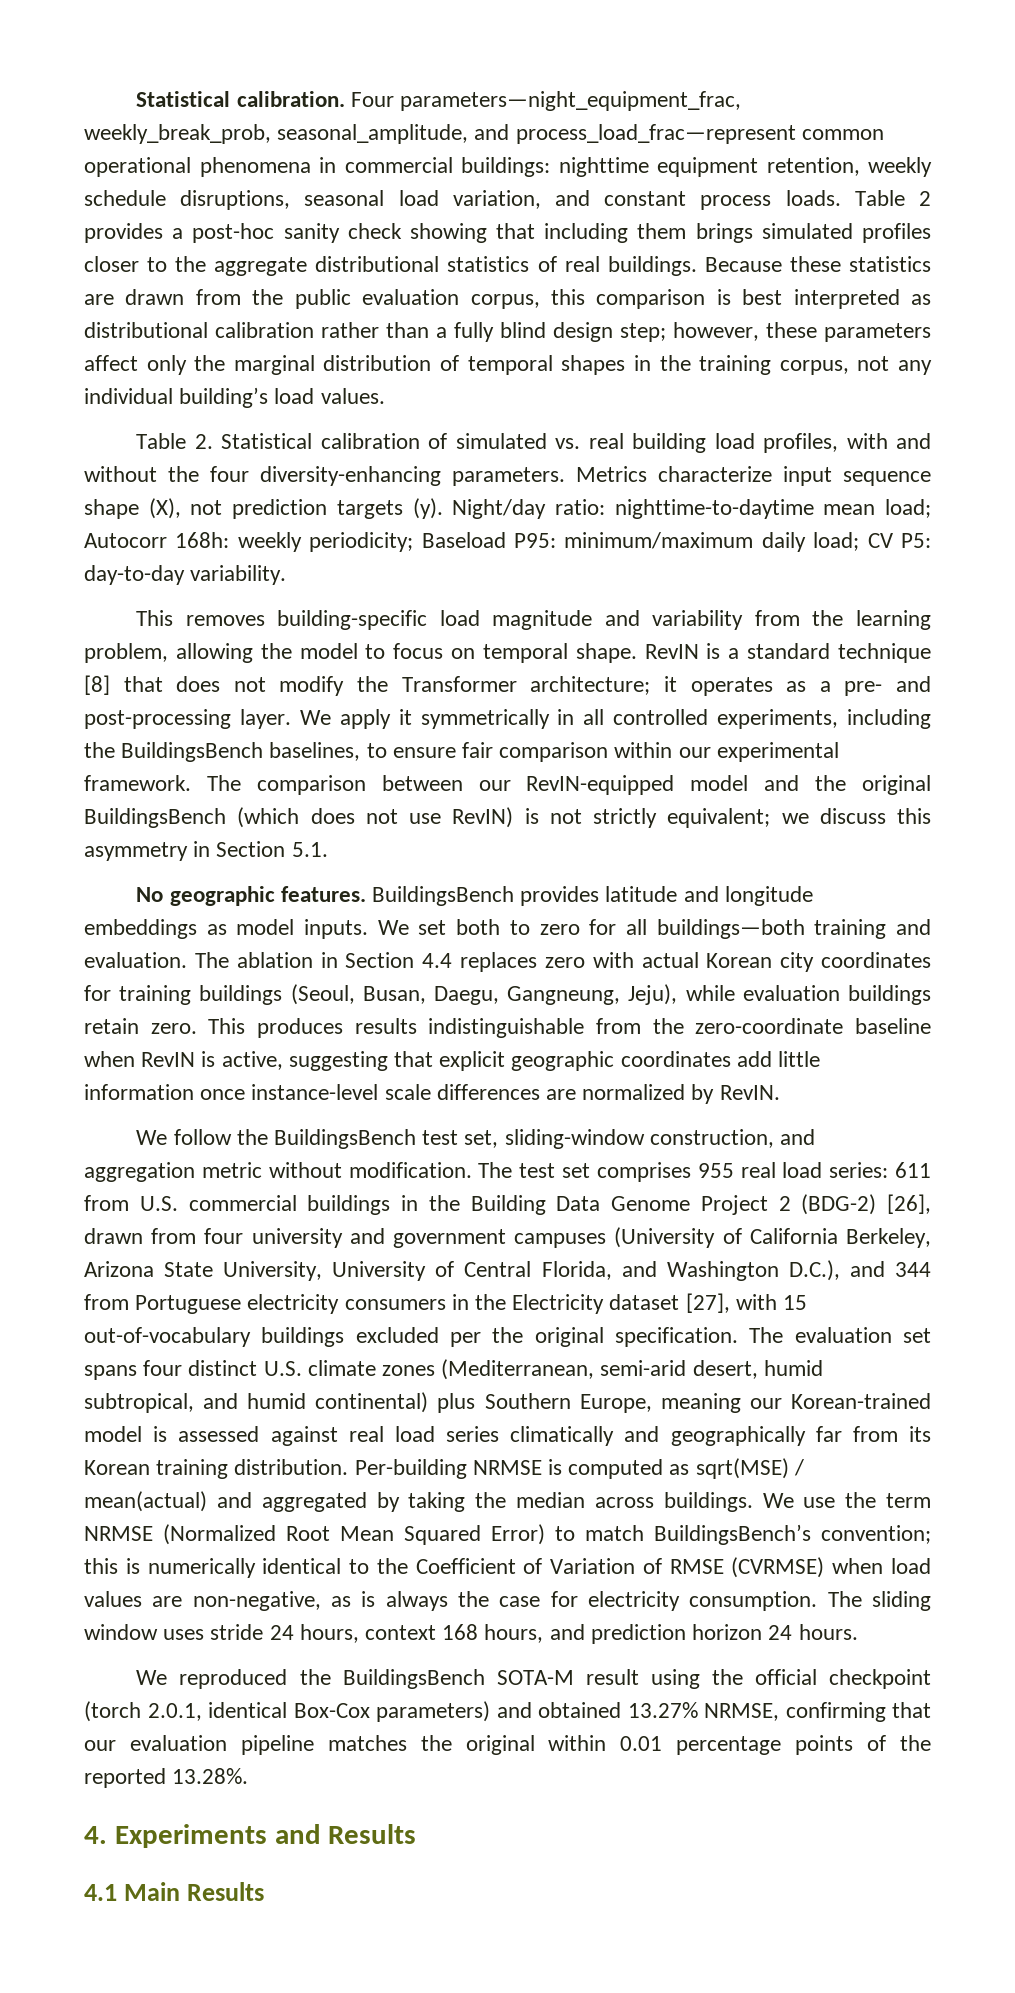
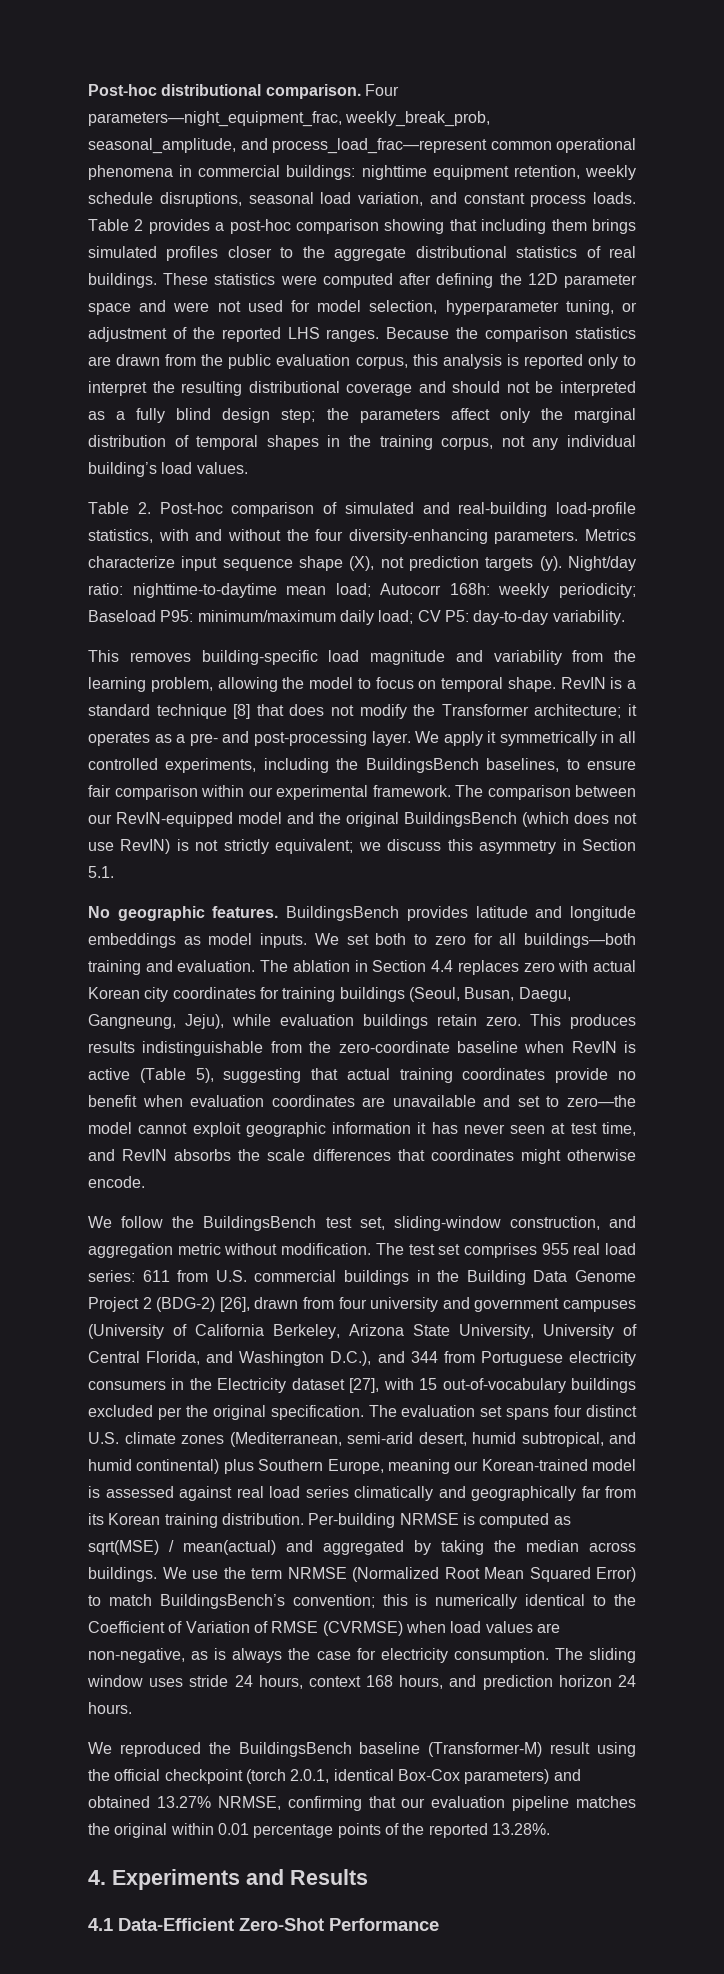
[136,91,345,107] Statistical calibration. -> [88,84,361,99] Post-hoc distributional comparison.
[283,223,402,243] sanity check -> [296,219,379,234] comparison
[704,256,841,272] Because these -> [163,273,637,288] [88,300,637,315] [88,327,569,342] These statistics were computed after defining the 12D parameter space and were not used for model selection, hyperparameter tuning, or adjustment of the reported LHS ranges. Because the comparison
[596,289,931,309] [84,322,429,338] comparison is best interpreted as distributional calibration rather than -> [442,354,636,369] [88,381,636,396] [88,411,105,420] analysis is reported only to interpret the resulting distributional coverage and should not be interpreted as
[673,322,817,341] however, these -> [326,408,349,420] the
[221,433,839,453] Statistical calibration of simulated vs. real building load profiles, -> [159,502,636,517] [88,529,153,543] Post-hoc comparison of simulated and real-building load-profile statistics,
[221,1051,821,1071] [84,1084,780,1104] active, suggesting that explicit geographic coordinates add little information once instance-level scale differences are normalized by RevIN. -> [88,1068,636,1083] [88,1095,636,1107] [88,1122,636,1137] [88,1149,636,1164] [88,1176,145,1188] active (Table 5), suggesting that actual training coordinates provide no benefit when evaluation coordinates are unavailable and set to zero—the model cannot exploit geographic information it has never seen at test time, and RevIN absorbs the scale differences that coordinates might otherwise encode.
[496,1670,574,1685] SOTA-M -> [359,1742,543,1757] baseline (Transformer-M)
[124,1882,265,1901] Main Results -> [118,1918,439,1931] Data-Efficient Zero-Shot Performance

